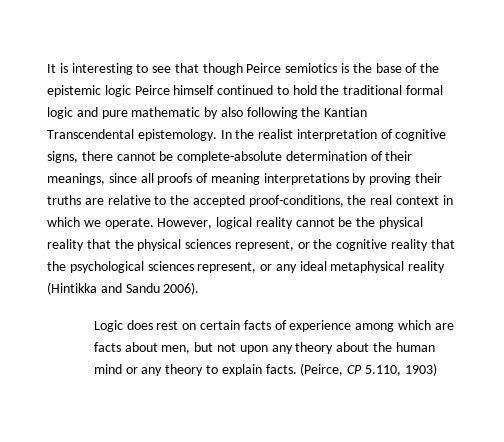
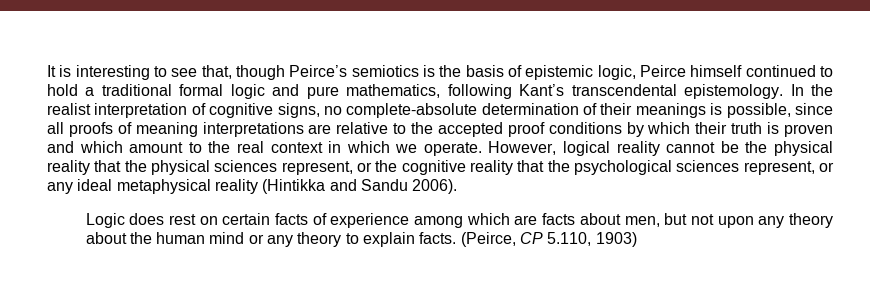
[174,63,440,75] [47,85,131,97] that though Peirce semiotics is the base of the epistemic logic -> [201,65,636,80] that, though Peirce’s semiotics is the basis of epistemic logic,
[320,85,340,95] the -> [85,87,95,96] a
[131,107,368,119] [47,129,134,139] mathematic by also following the Kantian Transcendental -> [346,84,677,99] mathematics, following Kant’s transcendental
[81,151,174,161] there cannot be -> [323,106,342,115] no
[47,173,105,185] meanings, -> [635,103,791,118] meanings is possible,
[352,173,443,185] [47,195,81,205] by proving their truths -> (304, 129) none
[248,195,344,207] proof-conditions, -> [507,122,833,137] [47,141,202,153] proof conditions by which their truth is proven and which amount to

